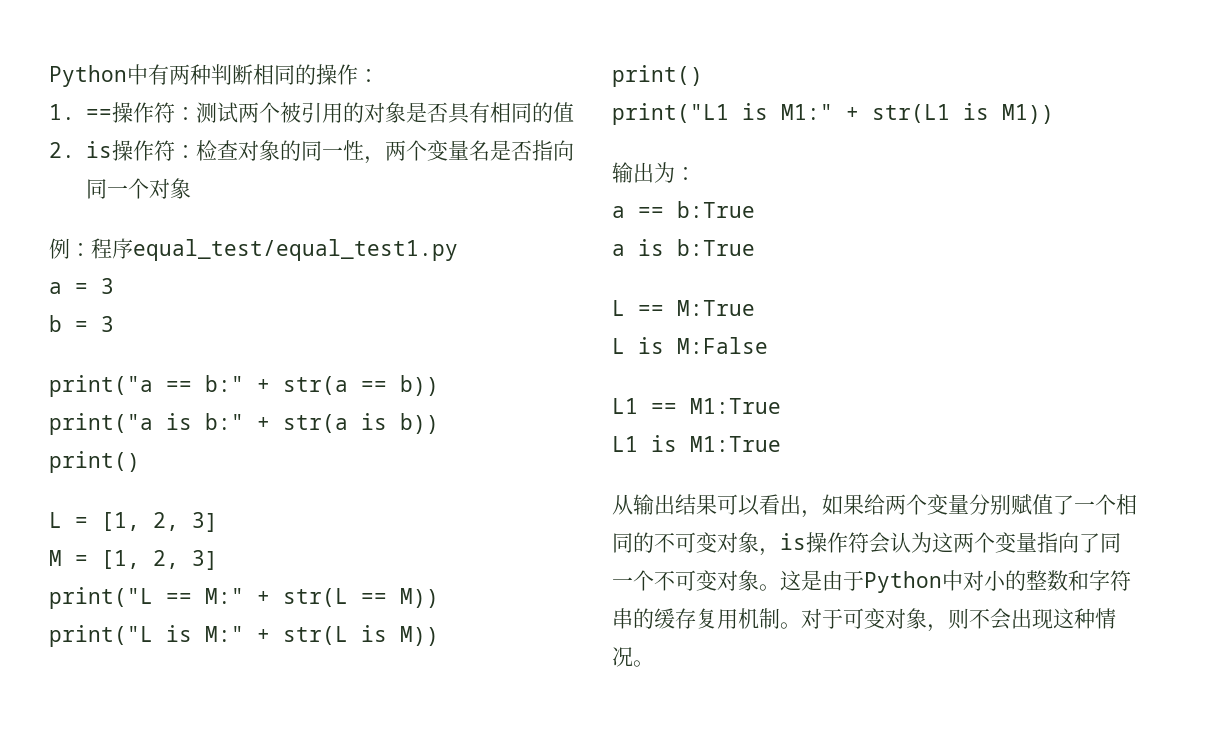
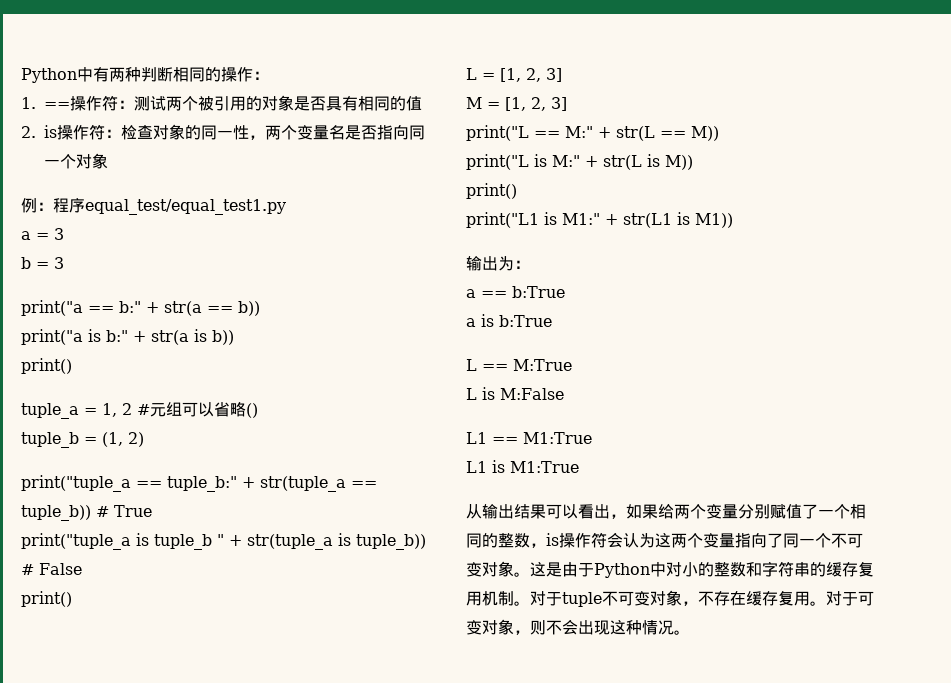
(140, 462) none -> [21,402,258,419] [21,432,144,448] [21,475,377,492] [21,505,152,521] [21,533,426,550] [21,563,82,575] [21,591,72,607] // tuple_a = 1, 2 #元组可以省略() // tuple_b = (1, 2) // print("tuple_a == tuple_b:" + str(tuple_a == tuple_b)) # True // print("tuple_a is tuple_b " + str(tuple_a is tuple_b)) # False // print()
[654,532,759,553] 不可变对象 -> [498,533,530,548] 整数
(843, 618) none -> [562,590,858,607] tuple不可变对象，不存在缓存复用。对于

